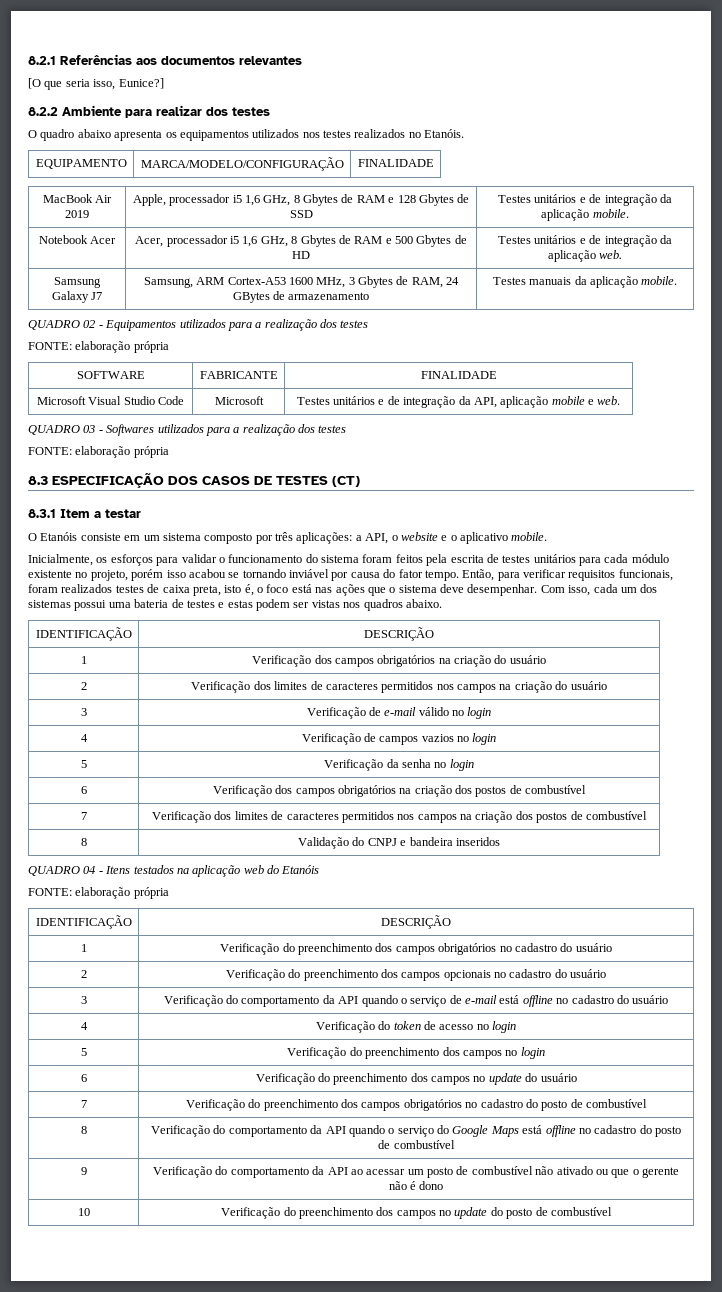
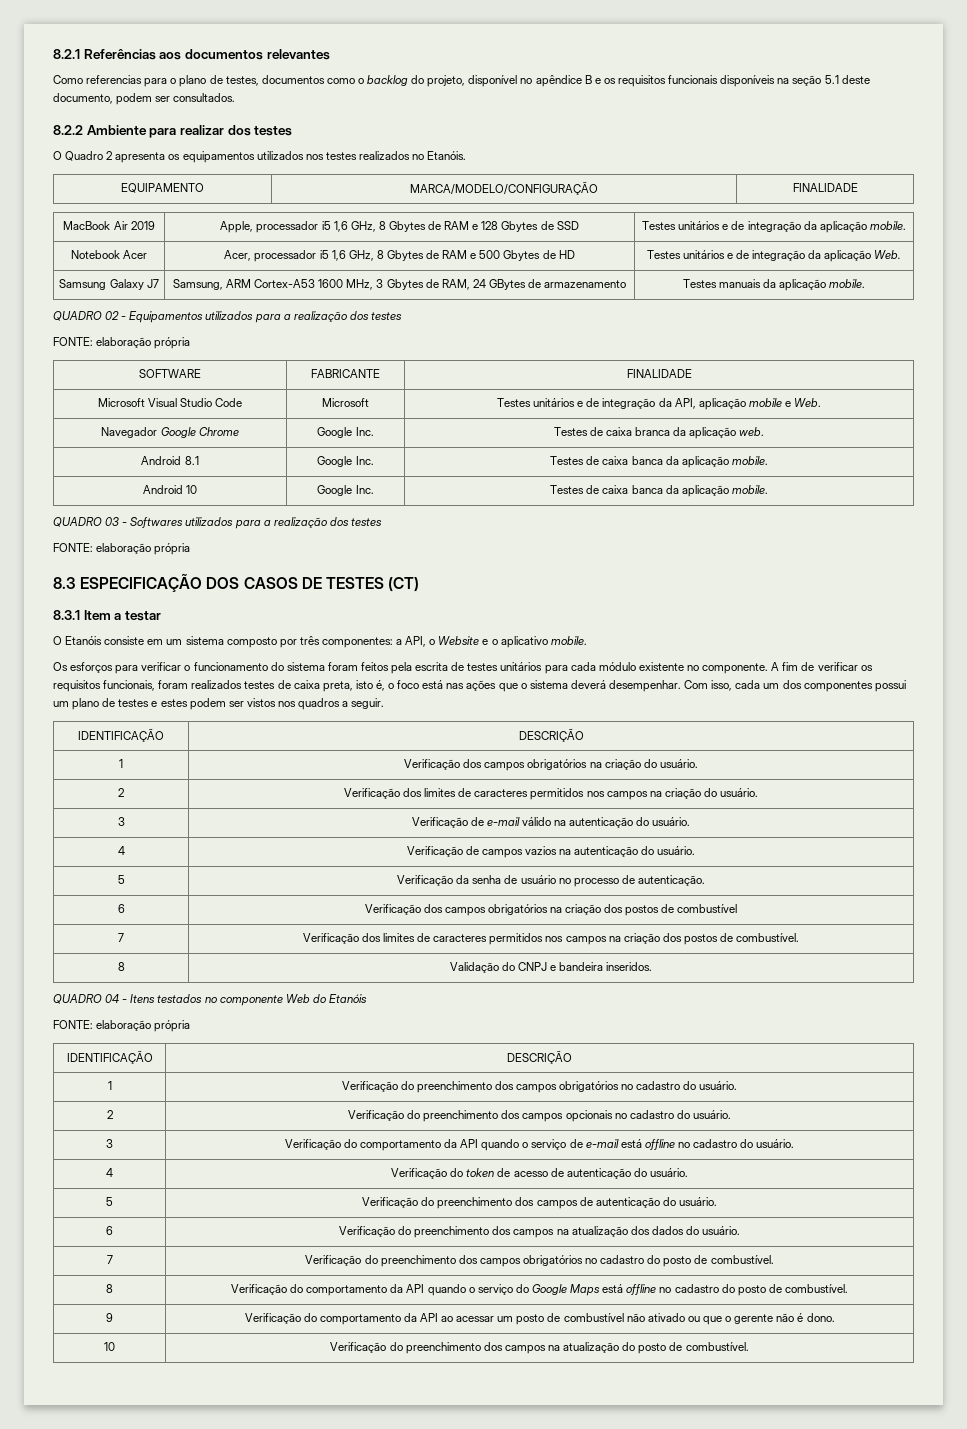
[28,78,164,90] [O que seria isso, Eunice?] -> [53,75,870,87] [53,93,236,105] Como referencias para o plano de testes, documentos como o backlog do projeto, disponível no apêndice B e os requisitos funcionais disponíveis na seção 5.1 deste documento, podem ser consultados.
[40,129,111,141] quadro abaixo -> [65,151,113,161] Quadro 2
[599,250,623,259] web. -> [874,250,902,259] Web.
[597,396,621,405] web. -> [794,398,822,407] [101,427,239,438] [317,427,374,438] [553,427,765,439] [141,456,199,465] [317,456,374,467] [550,456,768,468] [142,485,198,494] [317,485,374,496] [550,485,768,497] Web. // Navegador Google Chrome | Google Inc. | Testes de caixa branca da aplicação web. // Android 8.1 | Google Inc. | Testes de caixa banca da aplicação mobile. // Android 10 | Google Inc. | Testes de caixa banca da aplicação mobile.
[296,532,353,544] aplicações: -> [321,637,393,648] componentes:
[400,532,438,541] website -> [438,636,480,645] Website
[28,554,108,566] Inicialmente, os -> [53,662,68,671] Os
[181,554,217,563] validar -> [141,662,182,671] verificar
[90,569,566,581] projeto, porém isso acabou se tornando inviável por causa do fator tempo. Então, para verificar -> [702,662,873,674] componente. A fim de verificar os
[440,584,464,593] deve -> [570,680,606,689] deverá
[28,599,169,611] sistemas possui uma bateria -> [803,680,906,692] [53,698,100,710] componentes possui um plano
[227,599,340,611] estas podem ser vistas -> [160,698,276,710] estes podem ser vistos
[405,599,442,608] abaixo. -> [342,698,385,709] a seguir.
[509,655,546,664] usuário -> [659,759,698,768] usuário.
[570,681,607,690] usuário -> [720,788,759,797] usuário.
[452,707,492,719] no login -> [554,817,691,828] na autenticação do usuário.
[457,733,497,745] no login -> [559,846,696,857] na autenticação do usuário.
[434,759,474,771] no login -> [504,875,705,887] de usuário no processo de autenticação.
[585,811,647,820] combustível -> [736,933,800,942] combustível.
[455,837,500,846] inseridos -> [606,962,653,971] inseridos.
[176,865,264,877] na aplicação web -> [204,994,310,1006] no componente Web
[575,943,612,952] usuário -> [699,1081,738,1090] usuário.
[570,969,607,978] usuário -> [692,1110,731,1119] usuário.
[632,995,669,1004] usuário -> [756,1139,795,1148] usuário.
[476,1021,517,1033] no login -> [550,1168,688,1179] de autenticação do usuário.
[505,1047,545,1059] no login -> [579,1197,717,1208] de autenticação do usuário.
[473,1073,577,1085] no update do usuário -> [556,1226,741,1237] na atualização dos dados do usuário.
[586,1099,648,1108] combustível -> [710,1255,774,1264] combustível.
[393,1140,455,1149] combustível -> [784,1284,848,1293] combustível.
[419,1181,444,1190] dono -> [806,1313,835,1322] dono.
[439,1207,612,1219] no update do posto de combustível -> [548,1342,749,1354] na atualização do posto de combustível.

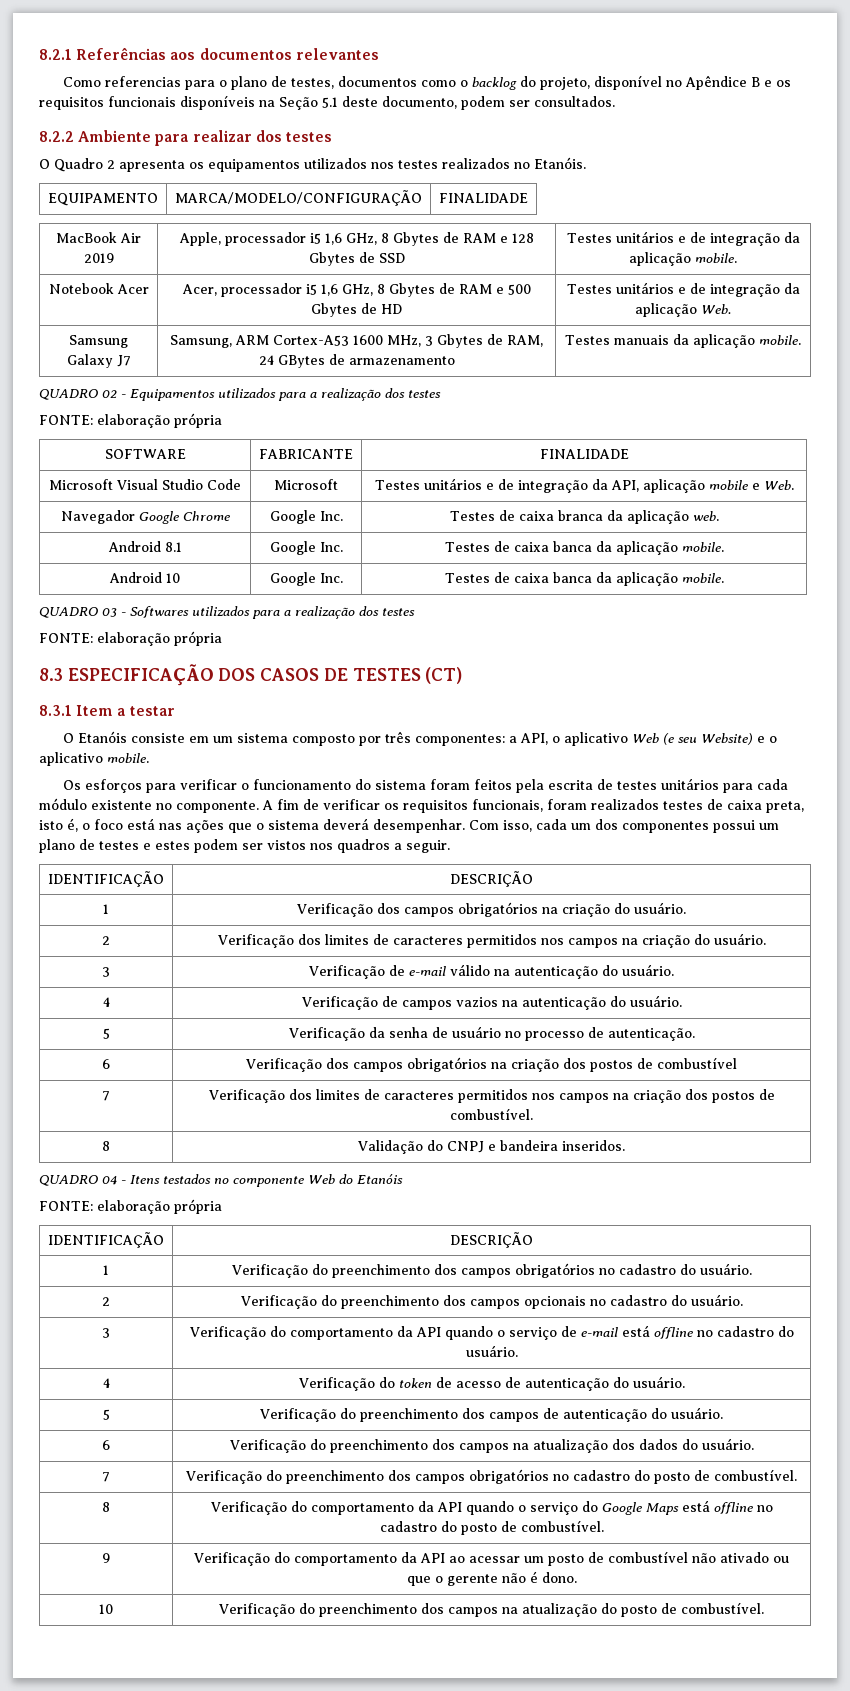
[535,75,582,87] apêndice -> [684,75,747,90] Apêndice
[792,75,822,86] seção -> [279,97,318,110] Seção
[438,636,480,645] Website -> [563,732,753,746] aplicativo Web (e seu Website)

